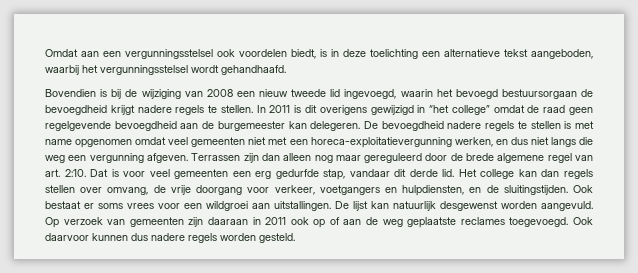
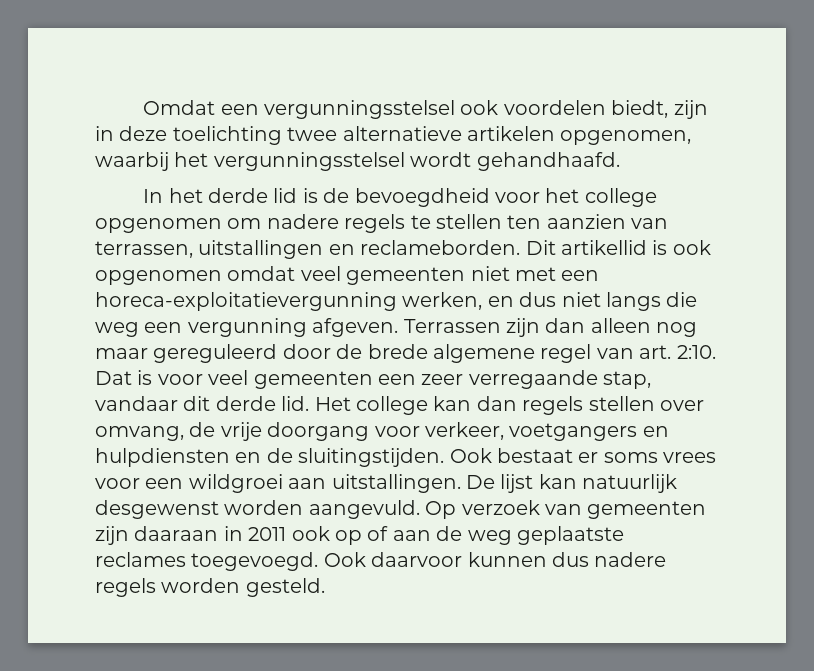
[81,51,99,57] aan -> (216, 107) none
[320,49,327,57] is -> [673,100,708,119] zijn
[422,49,593,59] een alternatieve tekst aangeboden, -> [287,126,692,145] twee alternatieve artikelen opgenomen,
[45,89,593,99] [45,105,593,115] [45,121,594,131] [45,139,72,145] Bovendien is bij de wijziging van 2008 een nieuw tweede lid ingevoegd, waarin het bevoegd bestuursorgaan de bevoegdheid krijgt nadere regels te stellen. In 2011 is dit overigens gewijzigd in “het college” omdat de raad geen regelgevende bevoegdheid aan de burgemeester kan delegeren. De bevoegdheid nadere regels te stellen is met name -> [143,188,657,207] [95,214,669,233] [95,240,711,259] In het derde lid is de bevoegdheid voor het college opgenomen om nadere regels te stellen ten aanzien van terrassen, uitstallingen en reclameborden. Dit artikellid is ook
[255,169,319,179] erg gedurfde -> [421,370,598,389] zeer verregaande
[402,185,465,196] hulpdiensten, -> [95,448,230,467] hulpdiensten

